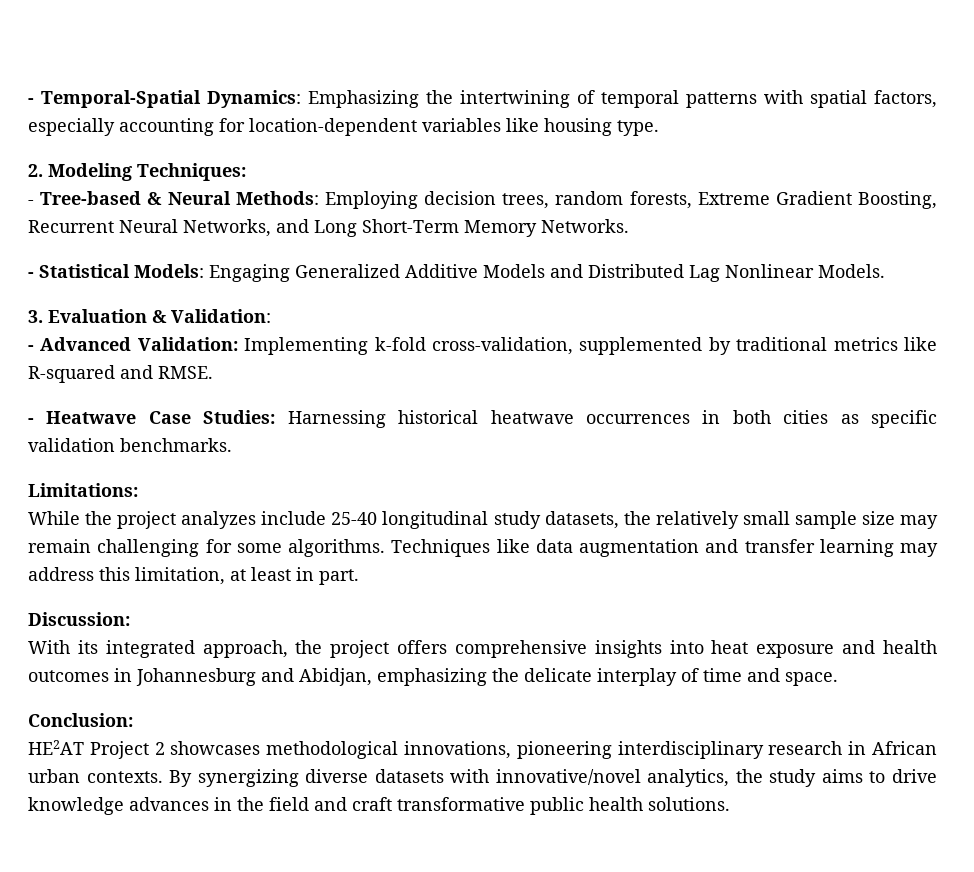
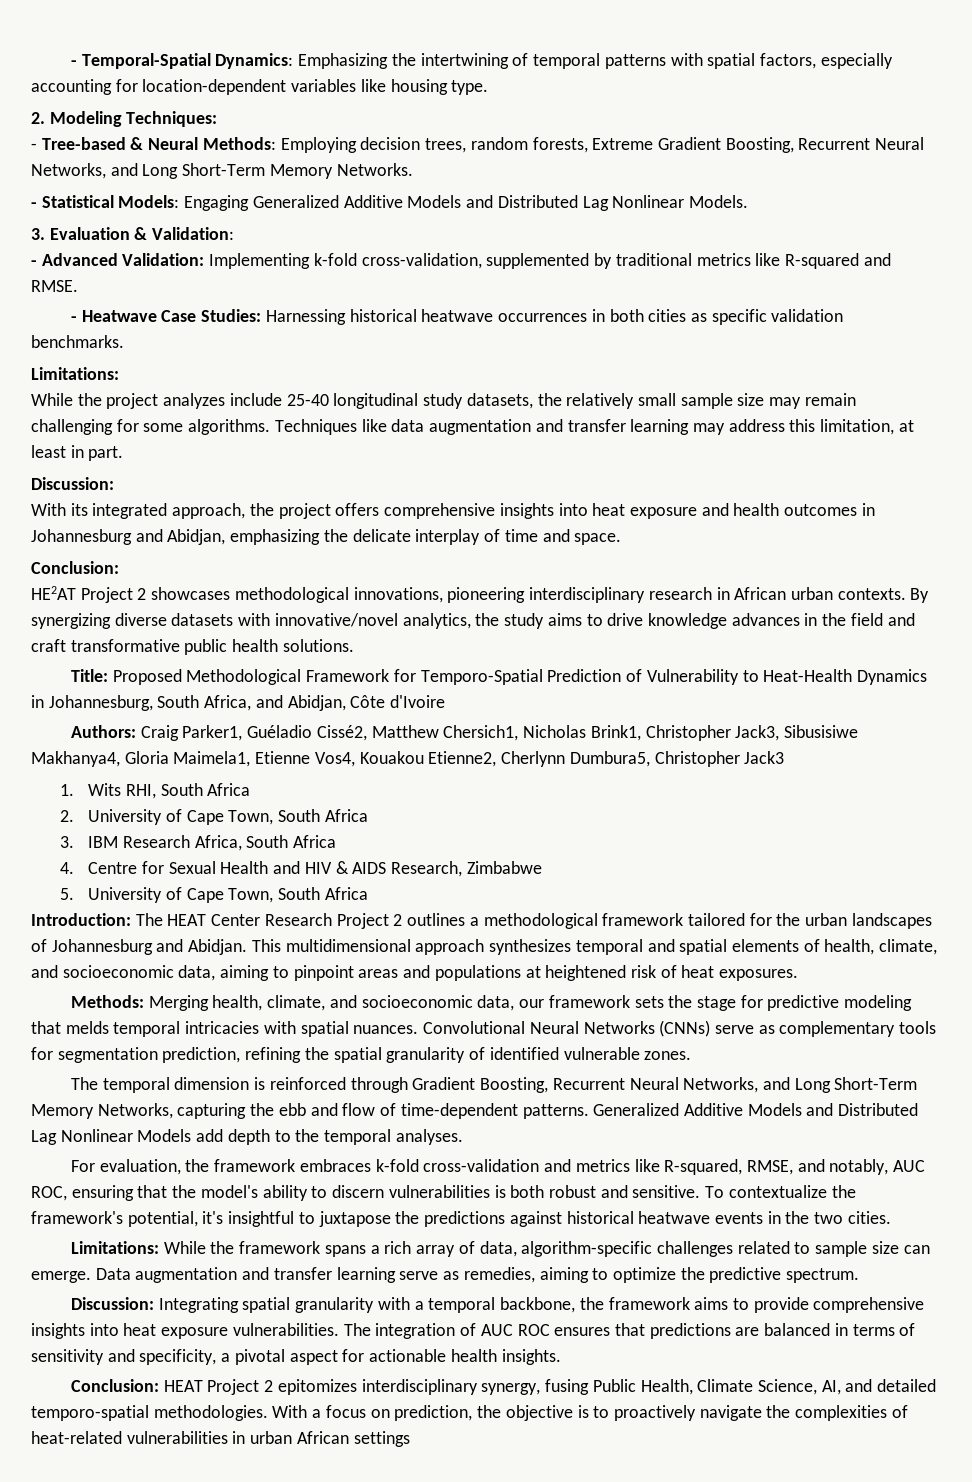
(730, 804) none -> [70,669,927,685] [31,695,446,711] [70,725,858,741] [31,751,785,767] [59,783,251,799] [59,809,368,825] [59,835,337,851] [59,861,542,877] [59,887,368,903] [31,913,932,929] [31,939,938,955] [31,965,799,981] [70,995,913,1011] [31,1020,937,1037] [31,1047,692,1063] [70,1077,918,1093] [31,1103,919,1119] [31,1129,463,1145] [70,1159,926,1175] [31,1185,856,1201] [31,1211,891,1227] [70,1241,930,1257] [31,1267,860,1283] [70,1297,925,1313] [31,1323,916,1339] [31,1349,561,1365] [70,1379,937,1395] [31,1405,908,1421] [31,1431,410,1447] // Title: Proposed Methodological Framework for Temporo-Spatial Prediction of Vulnerability to Heat-Health Dynamics in Johannesburg, South Africa, and Abidjan, Côte d'Ivoire // Authors: Craig Parker1, Guéladio Cissé2, Matthew Chersich1, Nicholas Brink1, Christopher Jack3, Sibusisiwe Makhanya4, Gloria Maimela1, Etienne Vos4, Kouakou Etienne2, Cherlynn Dumbura5, Christopher Jack3 // 1. Wits RHI, South Africa // 2. University of Cape Town, South Africa // 3. IBM Research Africa, South Africa // 4. Centre for Sexual Health and HIV & AIDS Research, Zimbabwe // 5. University of Cape Town, South Africa // Introduction: The HEAT Center Research Project 2 outlines a methodological framework tailored for the urban landscapes of Johannesburg and Abidjan. This multidimensional approach synthesizes temporal and spatial elements of health, climate, and socioeconomic data, aiming to pinpoint areas and populations at heightened risk of heat exposures. // Methods: Merging health, climate, and socioeconomic data, our framework sets the stage for predictive modeling that melds temporal intricacies with spatial nuances. Convolutional Neural Networks (CNNs) serve as complementary tools for segmentation prediction, refining the spatial granularity of identified vulnerable zones. // The temporal dimension is reinforced through Gradient Boosting, Recurrent Neural Networks, and Long Short-Term Memory Networks, capturing the ebb and flow of time-dependent patterns. Generalized Additive Models and Distributed Lag Nonlinear Models add depth to the temporal analyses. // For evaluation, the framework embraces k-fold cross-validation and metrics like R-squared, RMSE, and notably, AUC ROC, ensuring that the model's ability to discern vulnerabilities is both robust and sensitive. To contextualize the framework's potential, it's insightful to juxtapose the predictions against historical heatwave events in the two cities. // Limitations: While the framework spans a rich array of data, algorithm-specific challenges related to sample size can emerge. Data augmentation and transfer learning serve as remedies, aiming to optimize the predictive spectrum. // Discussion: Integrating spatial granularity with a temporal backbone, the framework aims to provide comprehensive insights into heat exposure vulnerabilities. The integration of AUC ROC ensures that predictions are balanced in terms of sensitivity and specificity, a pivotal aspect for actionable health insights. // Conclusion: HEAT Project 2 epitomizes interdisciplinary synergy, fusing Public Health, Climate Science, AI, and detailed temporo-spatial methodologies. With a focus on prediction, the objective is to proactively navigate the complexities of heat-related vulnerabilities in urban African settings

